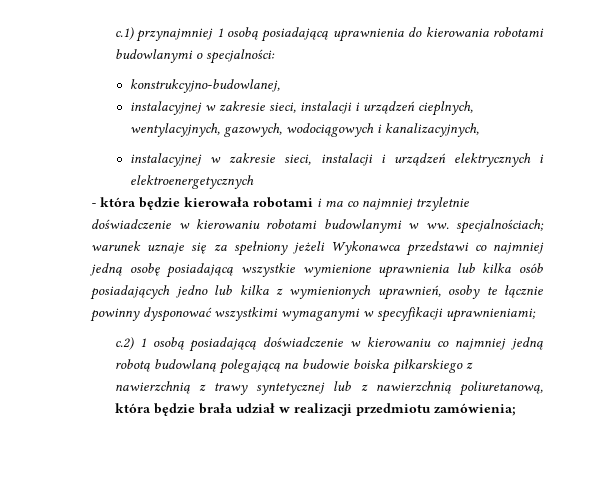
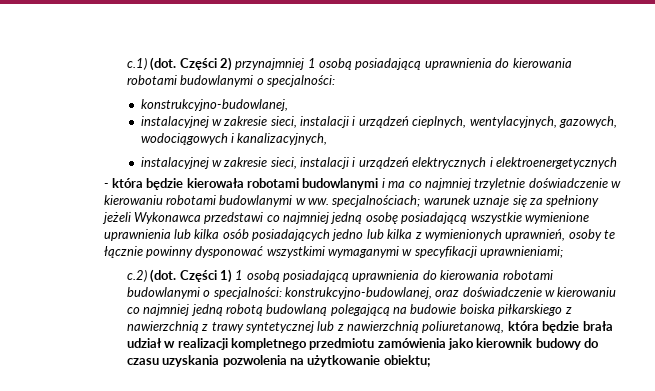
(134, 33) none -> [150,57,232,71] (dot. Części 2)
(314, 202) none -> [302,178,379,190] budowlanymi
[139,337,257,352] 1 osobą posiadającą -> [150,269,553,283] [126,287,460,299] (dot. Części 1) 1 osobą posiadającą uprawnienia do kierowania robotami budowlanymi o specjalności: konstrukcyjno-budowlanej, oraz
[355,403,516,416] przedmiotu zamówienia; -> [230,338,600,350] [126,355,431,367] kompletnego przedmiotu zamówienia jako kierownik budowy do czasu uzyskania pozwolenia na użytkowanie obiektu;

